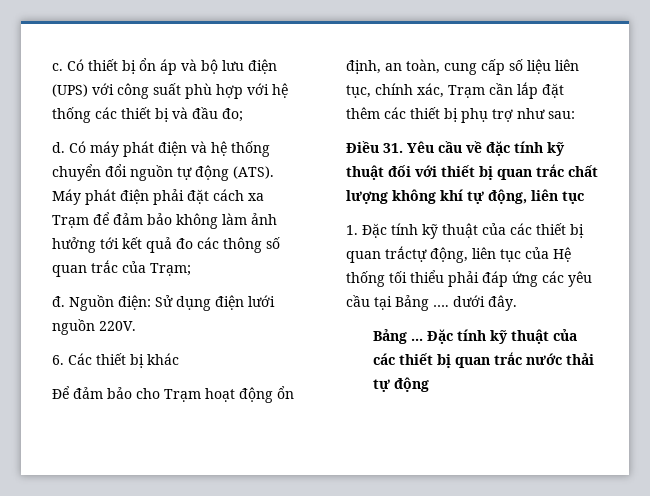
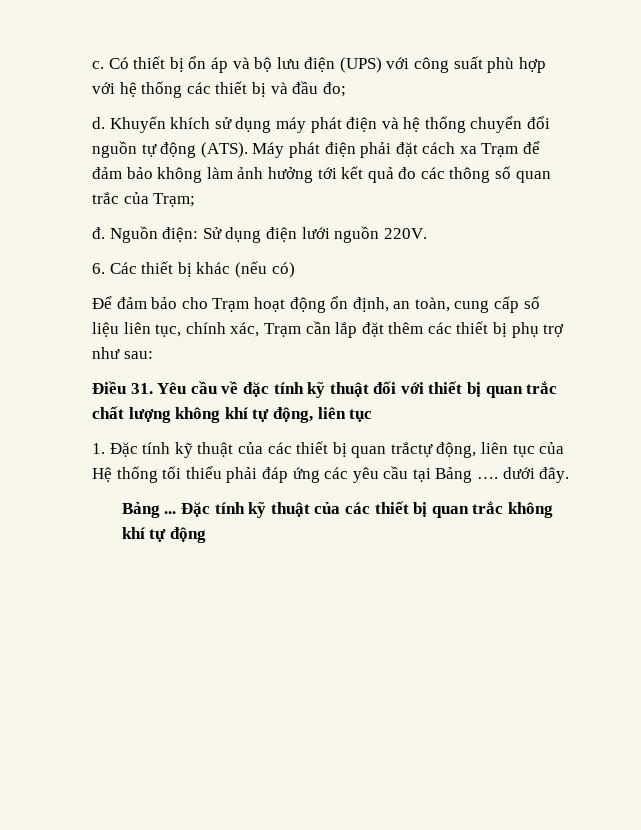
[69,141,86,153] Có -> [109,116,272,133] Khuyến khích sử dụng
(179, 359) none -> [234,261,295,278] (nếu có)
[526,353,595,365] nước thải -> [507,502,553,518] [121,527,145,539] không khí

